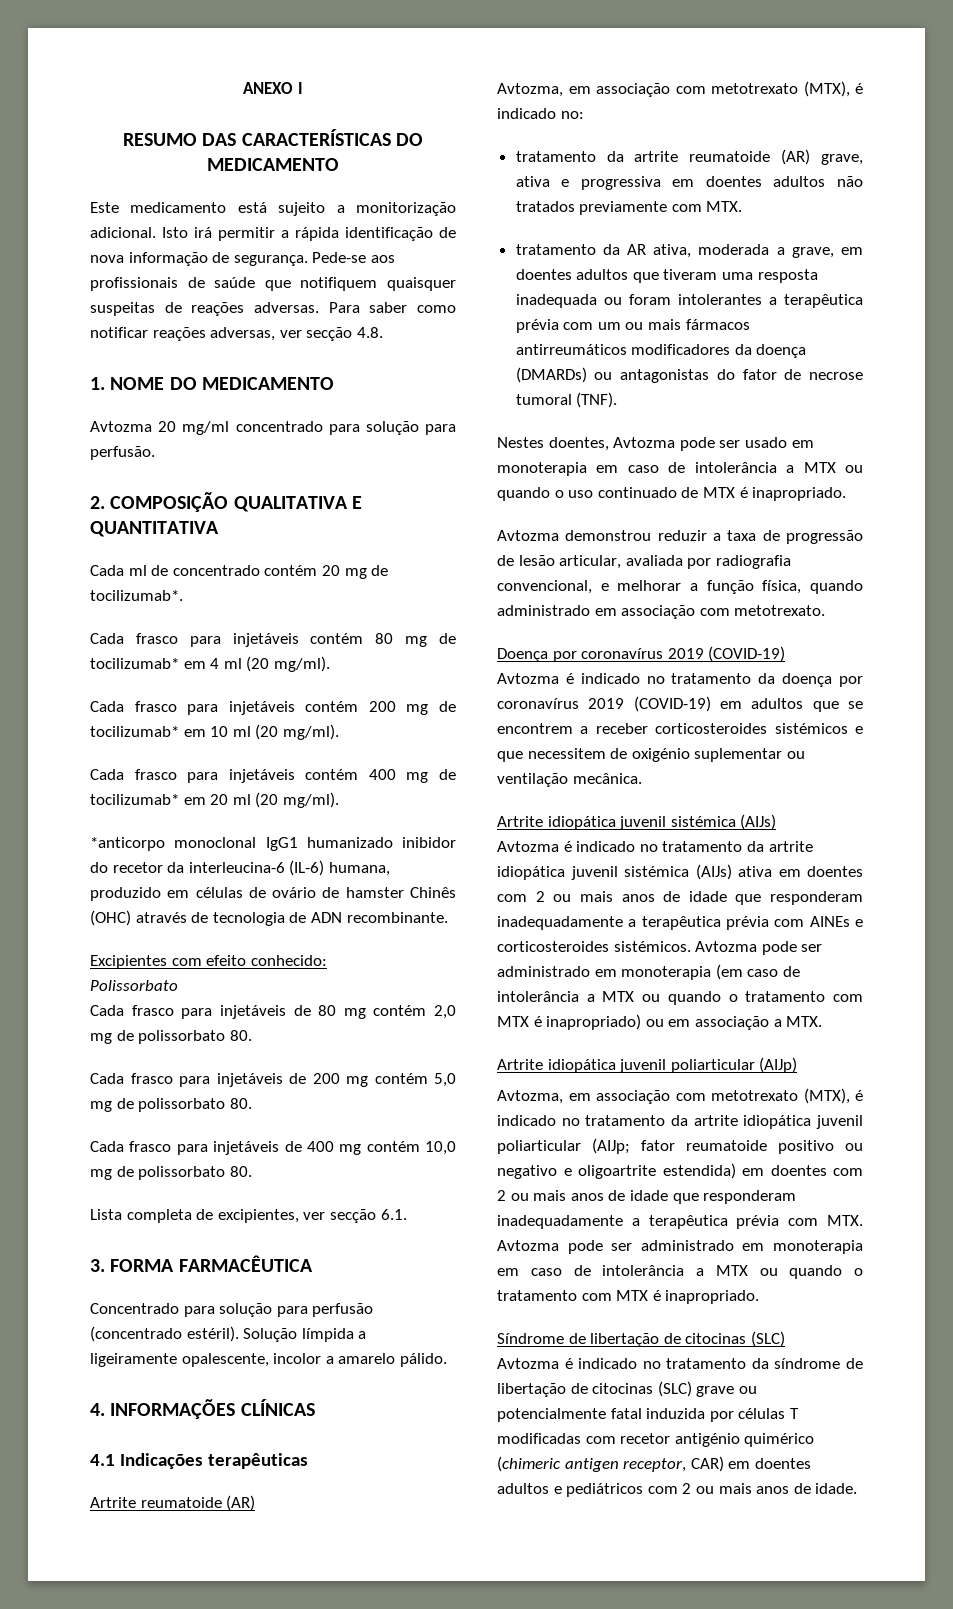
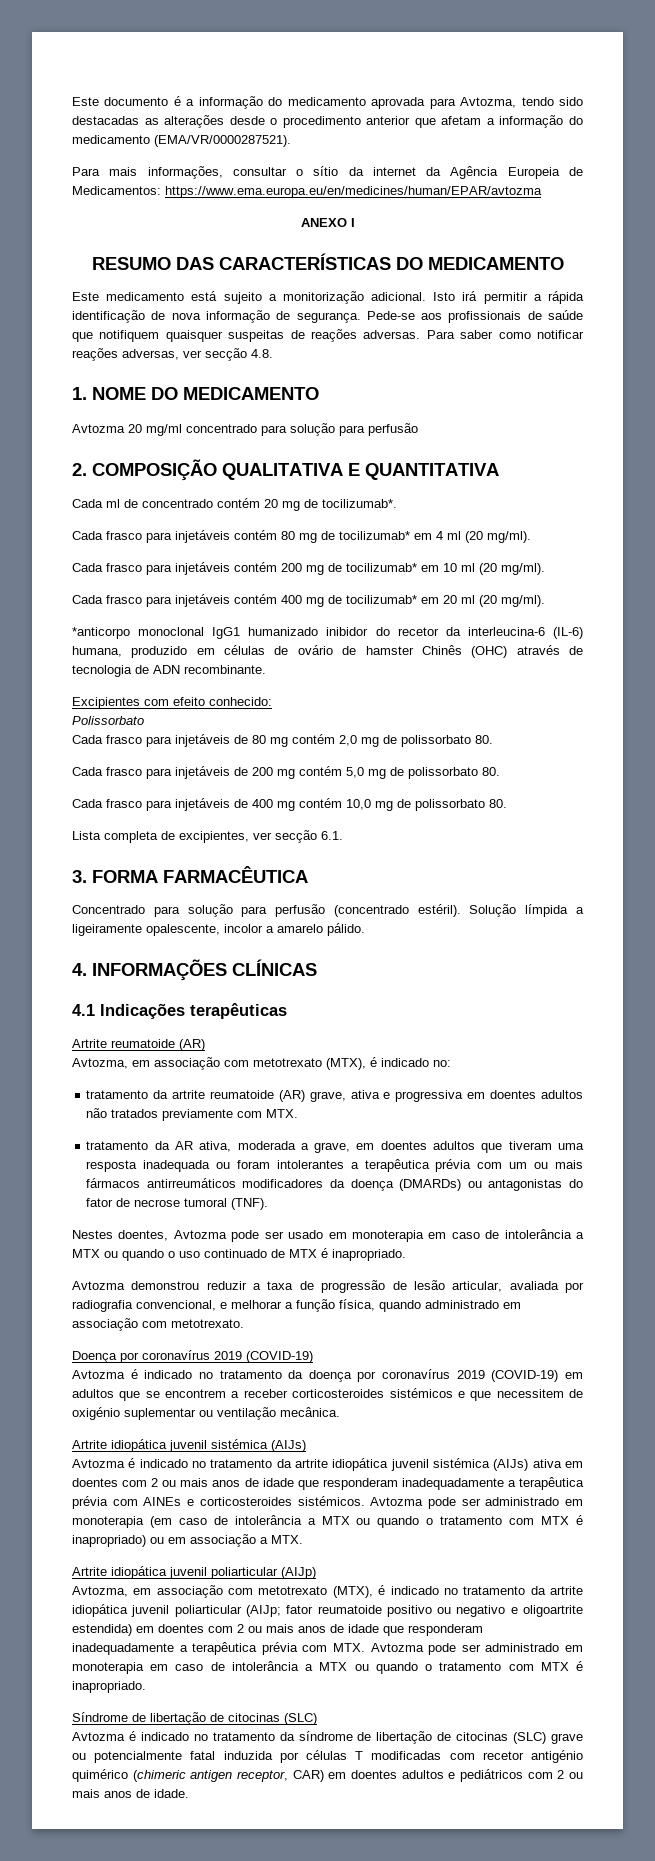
(243, 88) none -> [72,96,583,109] [72,115,583,128] [72,135,291,147] [72,166,583,179] [72,186,542,198] Este documento é a informação do medicamento aprovada para Avtozma, tendo sido destacadas as alterações desde o procedimento anterior que afetam a informação do medicamento (EMA/VR/0000287521). // Para mais informações, consultar o sítio da internet da Agência Europeia de Medicamentos: https://www.ema.europa.eu/en/medicines/human/EPAR/avtozma //
[90,446,155,460] perfusão. -> [368,423,418,436] perfusão

